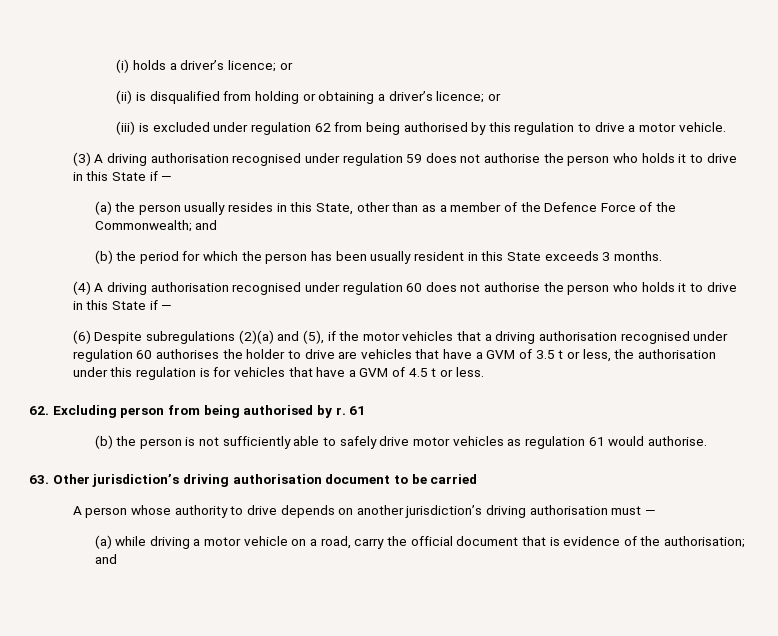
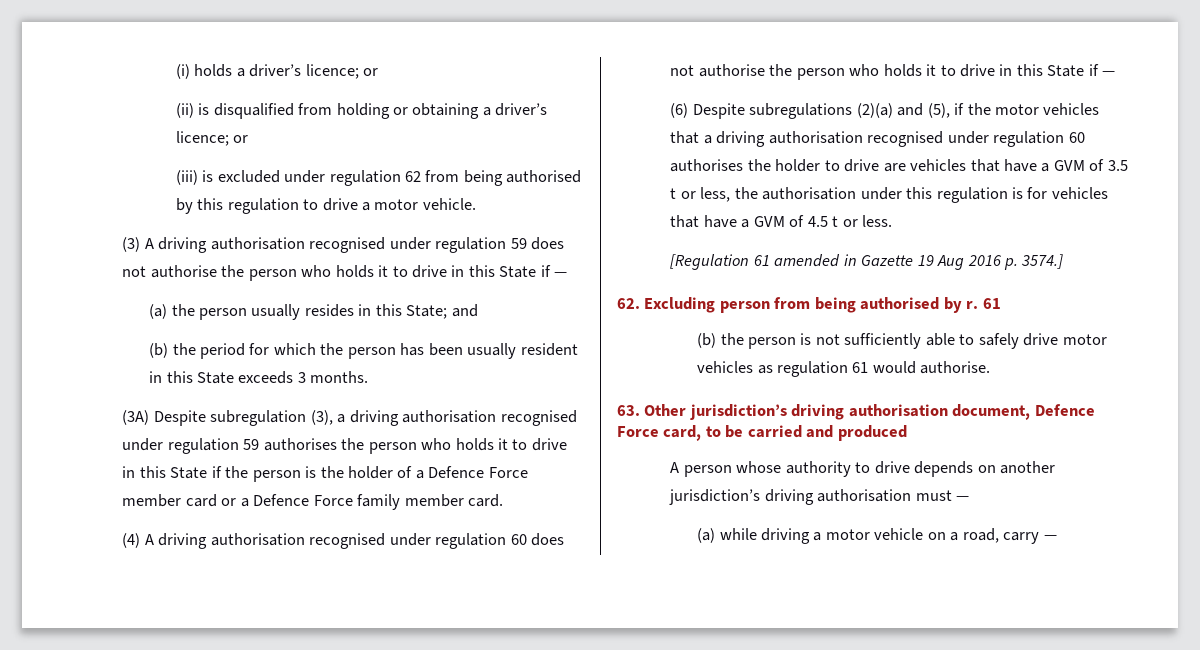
[316,202,677,215] [94,220,192,232] State, other than as a member of the Defence Force of the Commonwealth; -> [406,305,448,319] State;
(662, 256) none -> [122,410,577,426] [122,438,567,454] [122,466,528,482] [122,494,504,510] // (3A) Despite subregulation (3), a driving authorisation recognised under regulation 59 authorises the person who holds it to drive in this State if the person is the holder of a Defence Force member card or a Defence Force family member card.
(484, 372) none -> [670,254,1064,270] // [Regulation 61 amended in Gazette 19 Aug 2016 p. 3574.]
[325,474,391,484] document -> [952,404,1095,420] [617,425,702,441] document, Defence Force card,
(478, 479) none -> [806,425,907,441] and produced
[386,536,746,548] [94,554,117,564] the official document that is evidence of the authorisation; and -> [1043,535,1057,540] —

